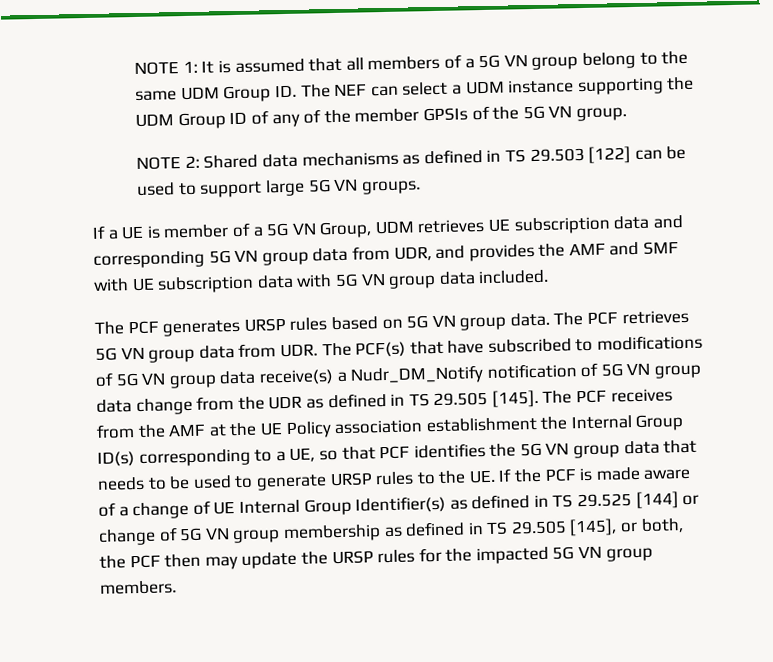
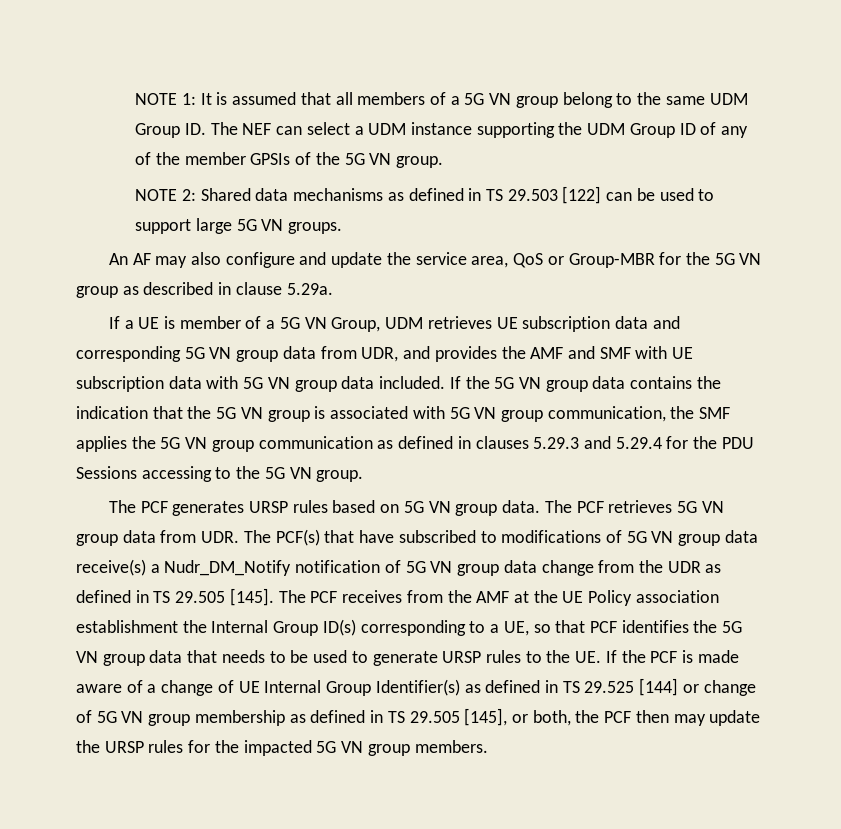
(421, 187) none -> [108,252,762,268] [76,282,333,298] // An AF may also configure and update the service area, QoS or Group-MBR for the 5G VN group as described in clause 5.29a.
(550, 277) none -> [449,376,721,392] [76,406,731,422] [76,436,754,452] [76,466,364,482] If the 5G VN group data contains the indication that the 5G VN group is associated with 5G VN group communication, the SMF applies the 5G VN group communication as defined in clauses 5.29.3 and 5.29.4 for the PDU Sessions accessing to the 5G VN group.

